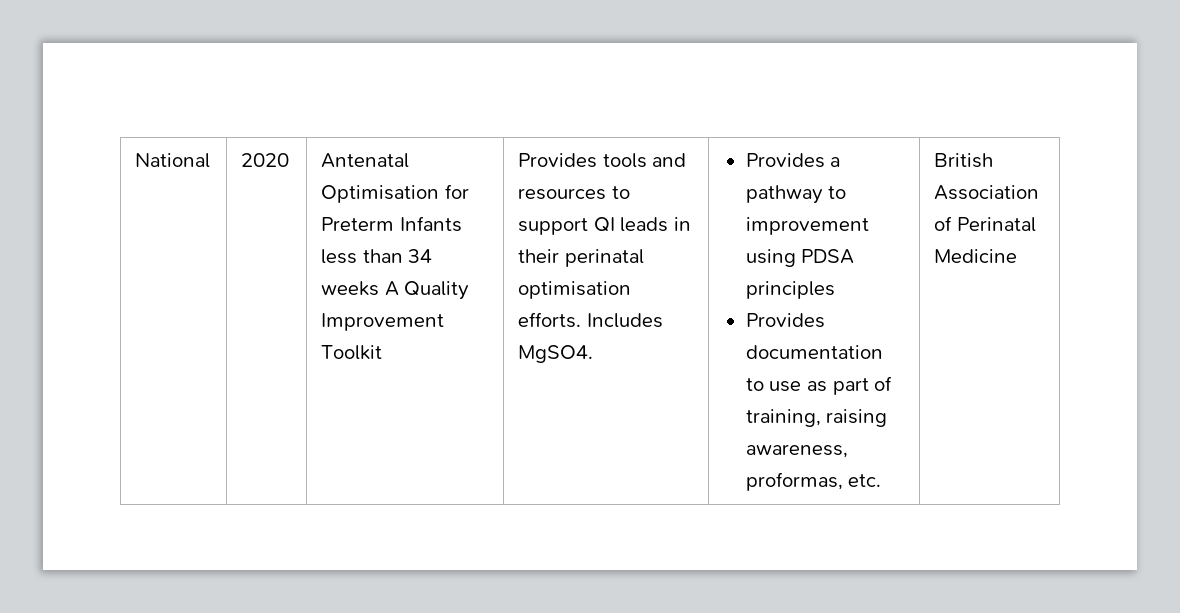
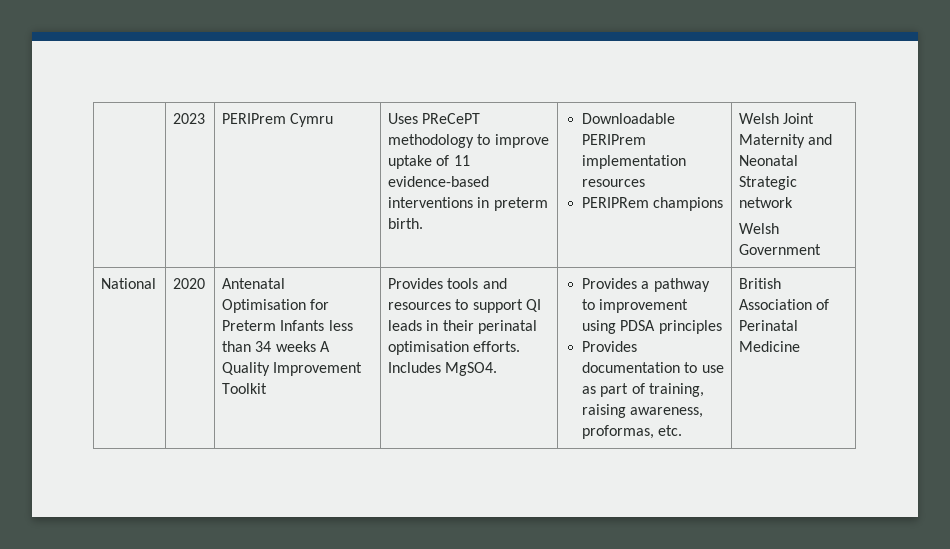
(135, 160) none -> [173,113,206,124] [222,113,334,127] [388,113,481,124] [388,134,549,148] [388,155,470,169] [388,176,490,187] [388,197,548,211] [388,218,424,229] [582,113,676,124] [582,134,647,145] [582,155,687,169] [582,179,646,187] [582,197,724,211] [739,113,815,124] [739,134,833,148] [739,155,799,166] [739,176,798,190] [739,197,794,208] [739,223,780,234] [739,244,822,255] | 2023 | PERIPrem Cymru | Uses PReCePT methodology to improve uptake of 11 evidence-based interventions in preterm birth. | Downloadable PERIPrem implementation resources // PERIPRem champions | Welsh Joint Maternity and Neonatal Strategic network // Welsh Government //

